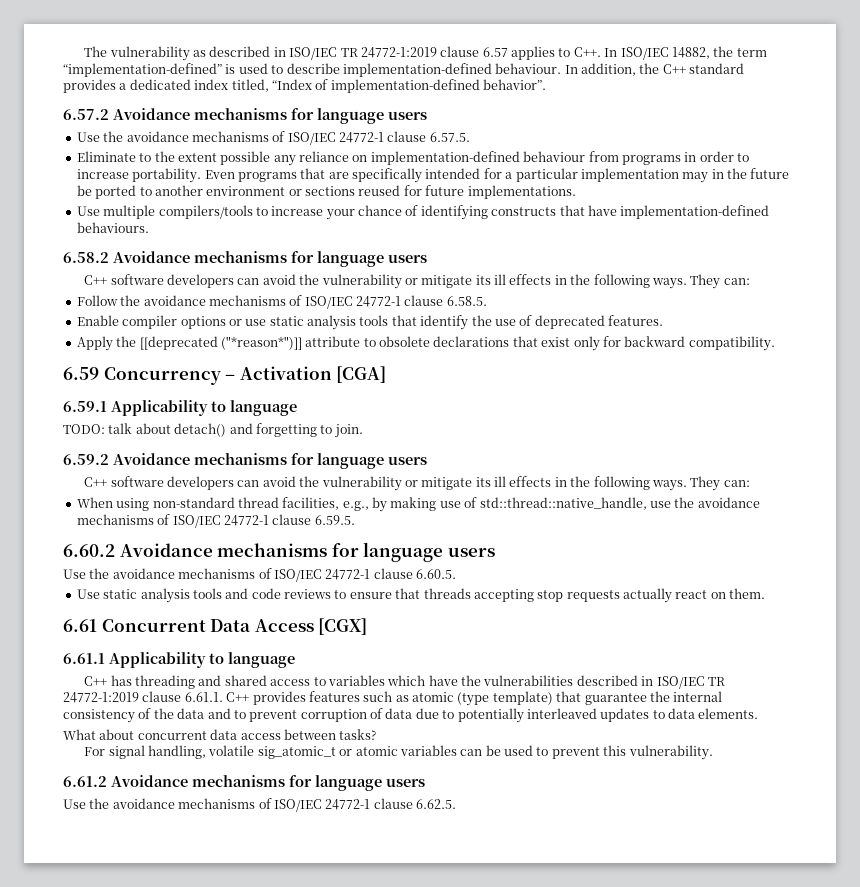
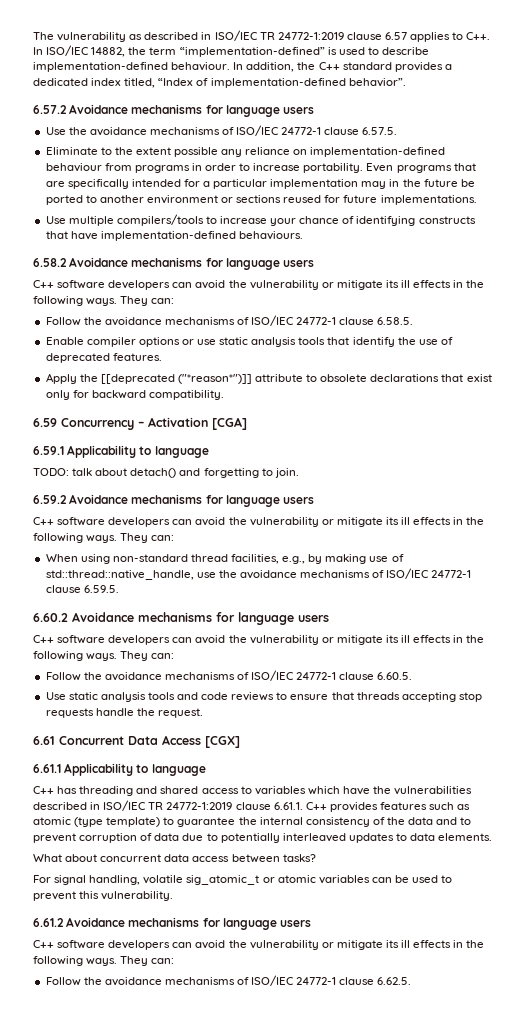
[63,569,86,579] Use -> [33,635,485,645] [33,651,175,661] [45,672,81,681] C++ software developers can avoid the vulnerability or mitigate its ill effects in the following ways. They can: // Follow
[623,588,766,603] actually react on them. -> [95,708,203,718] handle the request.
[556,691,582,702] that -> [163,817,175,825] to
[63,799,86,809] Use -> [33,940,485,950] [33,956,175,966] [45,977,81,986] C++ software developers can avoid the vulnerability or mitigate its ill effects in the following ways. They can: // Follow

